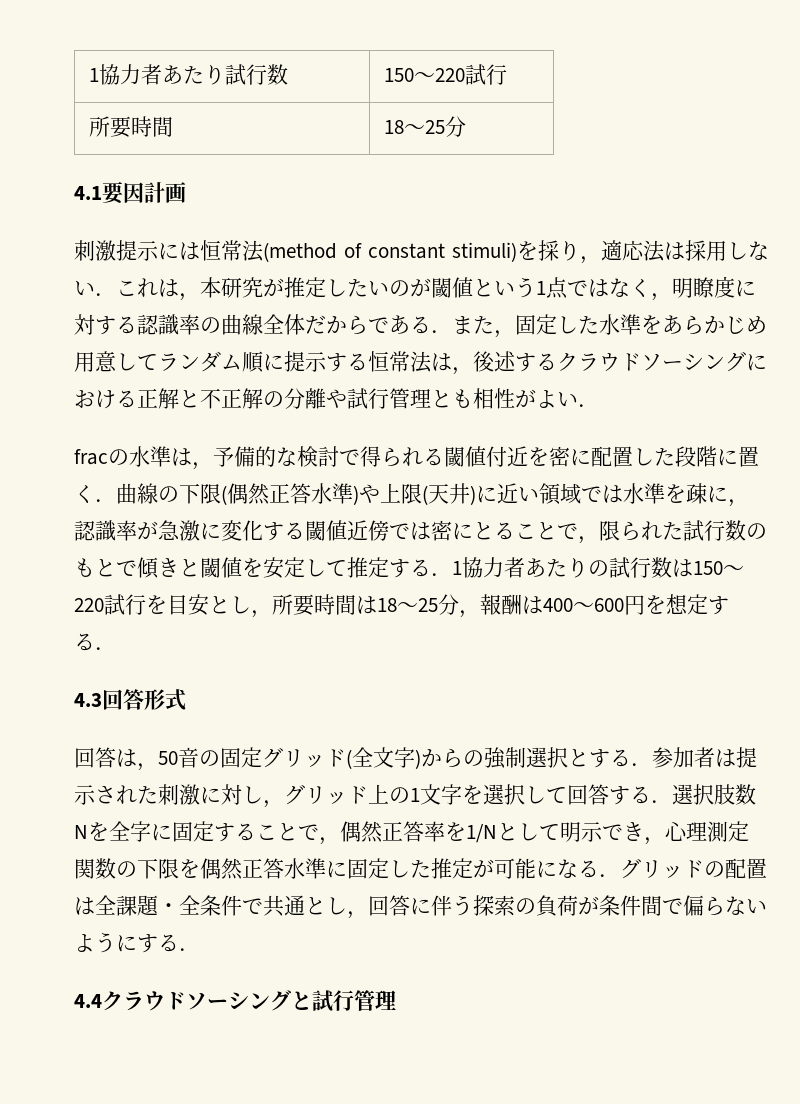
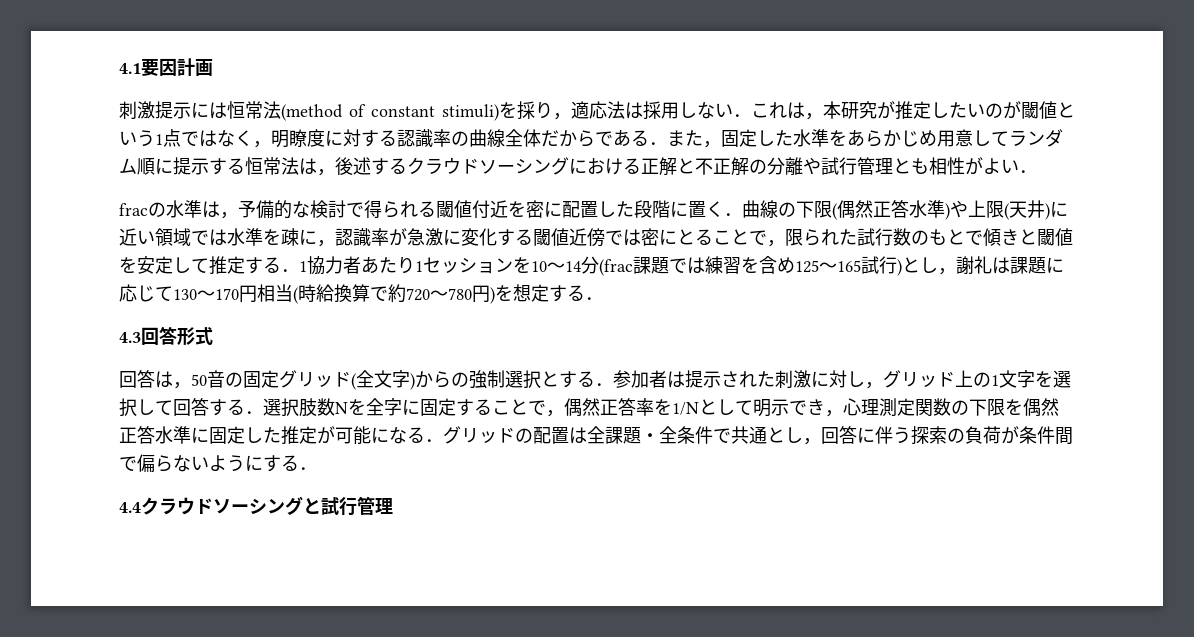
[88,64,288,85] [383,64,507,85] [88,116,173,138] [383,116,466,137] 1協力者あたり試行数 | 150〜220試行 // 所要時間 | 18〜25分 // -> (119, 68) none
[588,557,744,578] [74,594,645,618] の試行数は150〜220試行を目安とし，所要時間は18〜25分，報酬は400〜600円 -> [415,256,1064,276] [119,284,495,304] 1セッションを10〜14分(frac課題では練習を含め125〜165試行)とし，謝礼は課題に応じて130〜170円相当(時給換算で約720〜780円)

